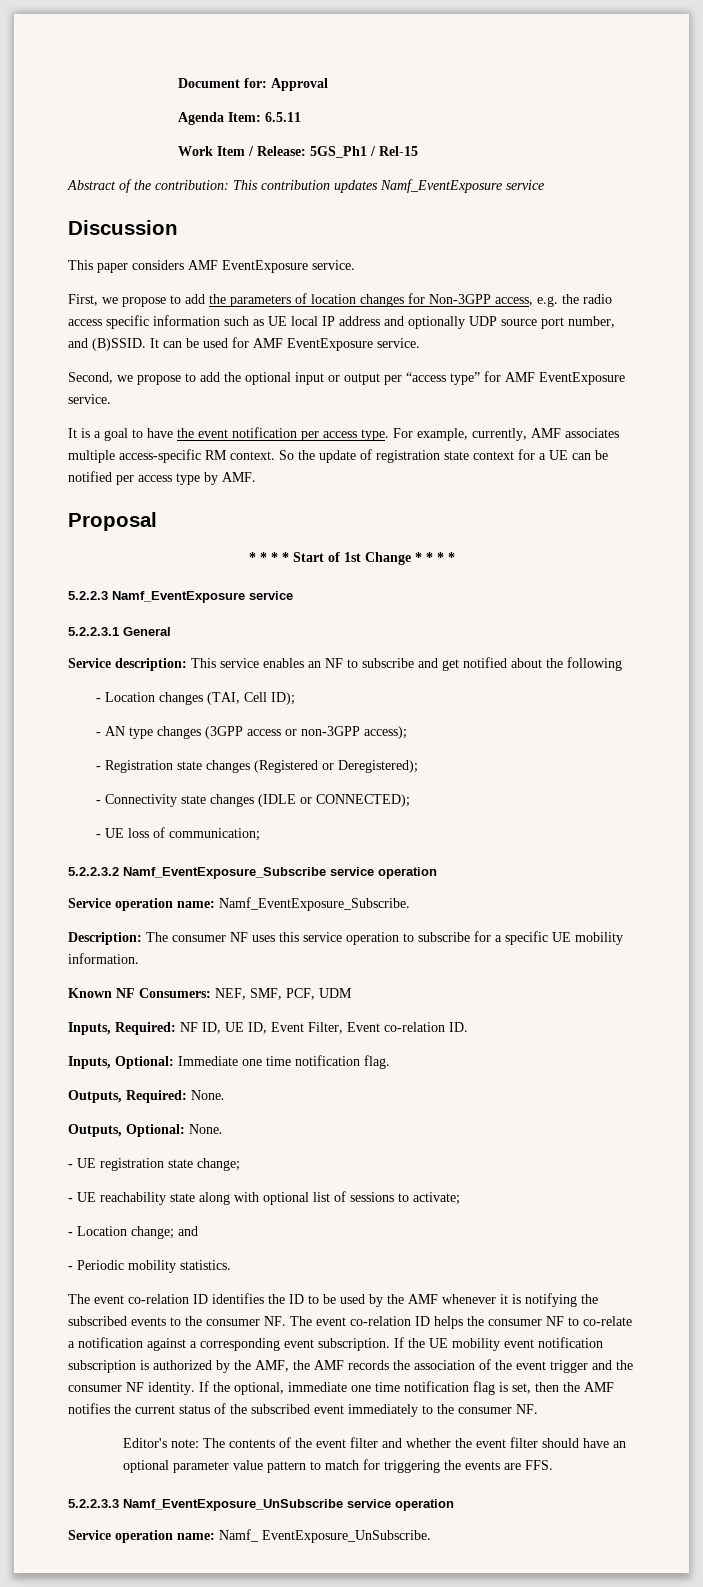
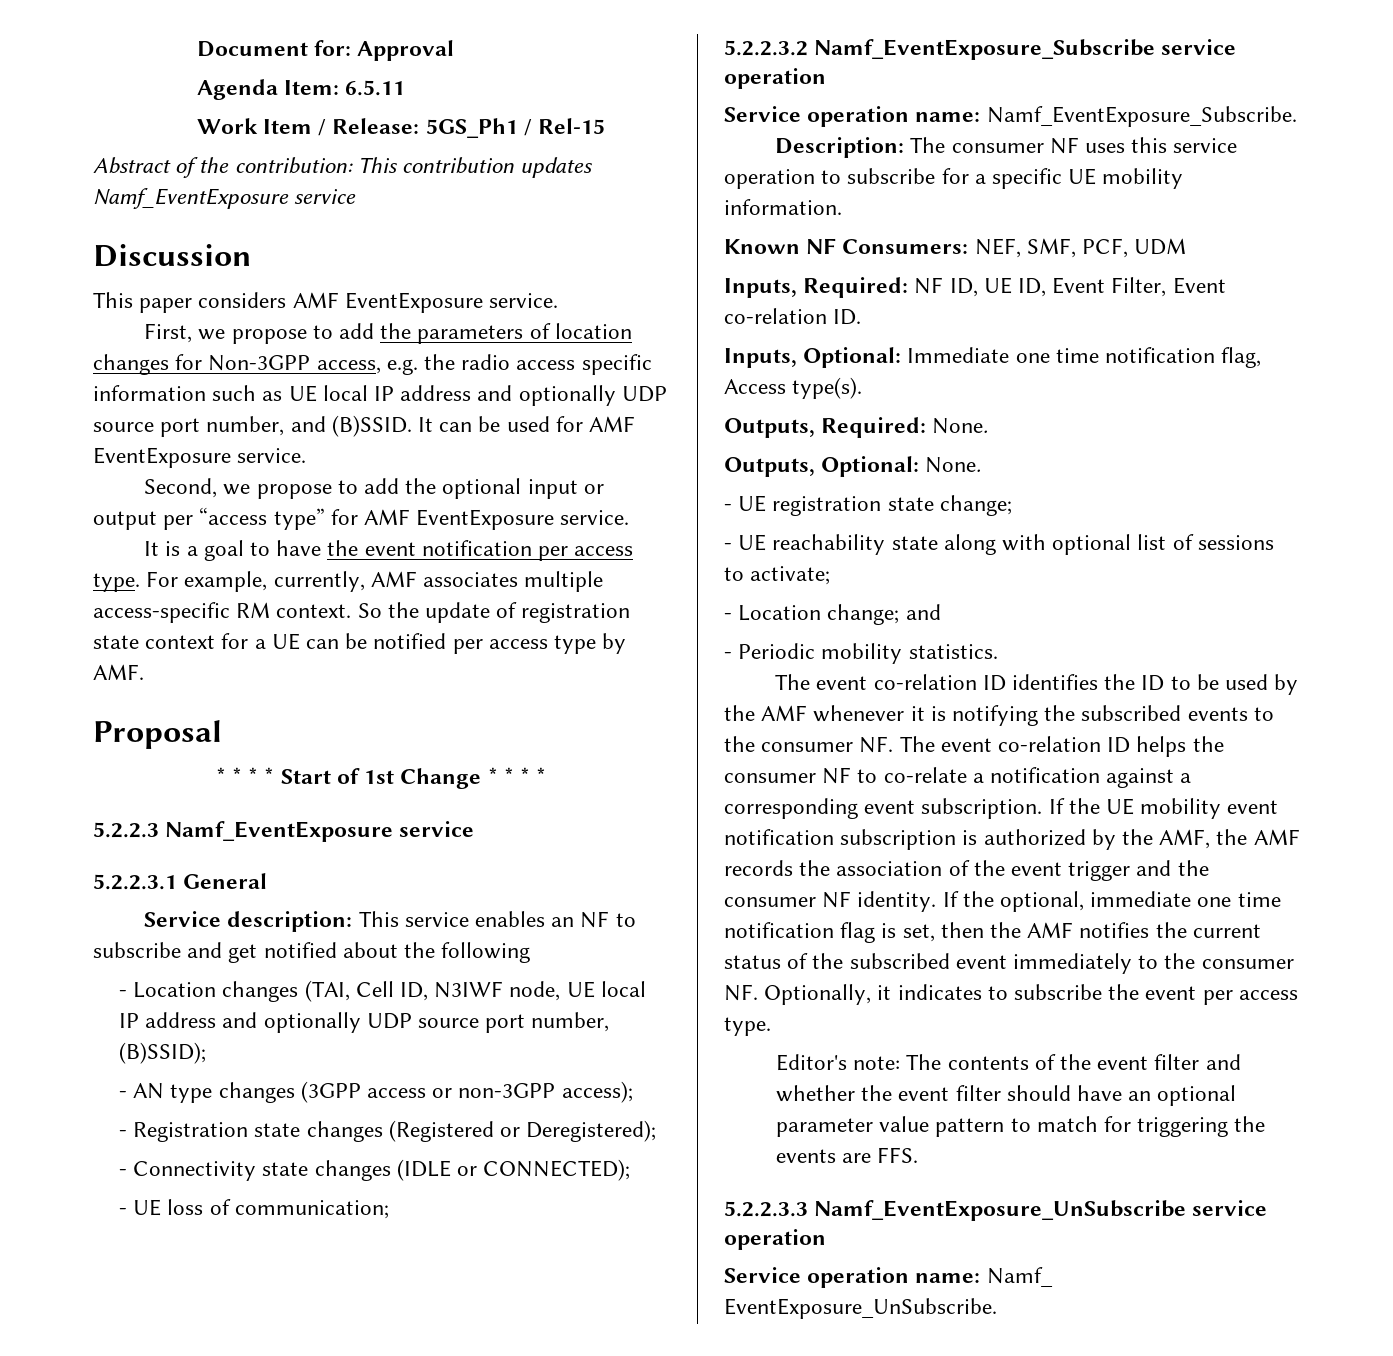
[270,692,295,705] ID); -> [400,981,646,1001] [118,1012,610,1033] [118,1042,206,1064] ID, N3IWF node, UE local IP address and optionally UDP source port number, (B)SSID);
[364,1055,390,1069] flag. -> [1221,347,1262,368] [724,377,863,399] flag, Access type(s).
(538, 1409) none -> [764,984,1298,1005] [724,1017,771,1036] Optionally, it indicates to subscribe the event per access type.

